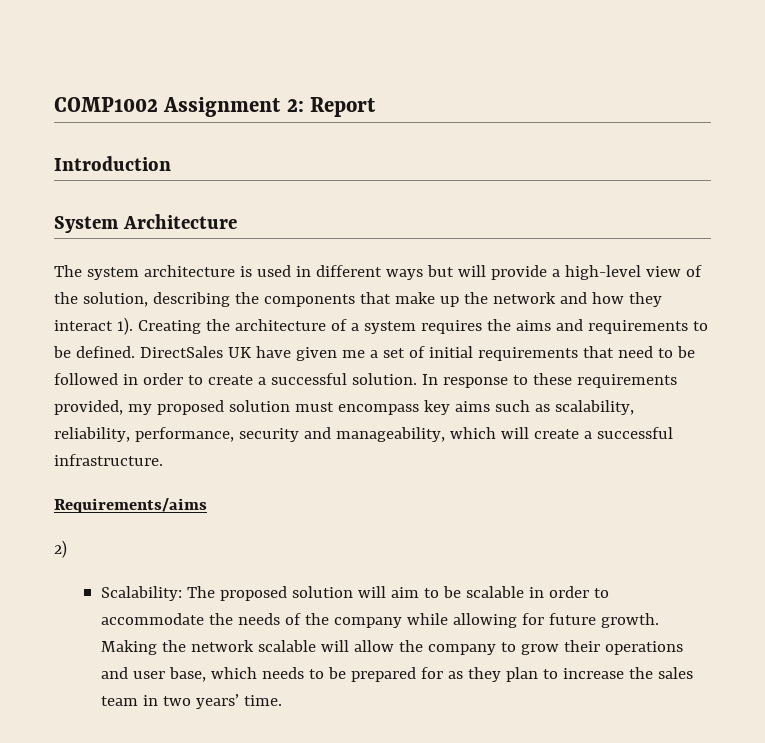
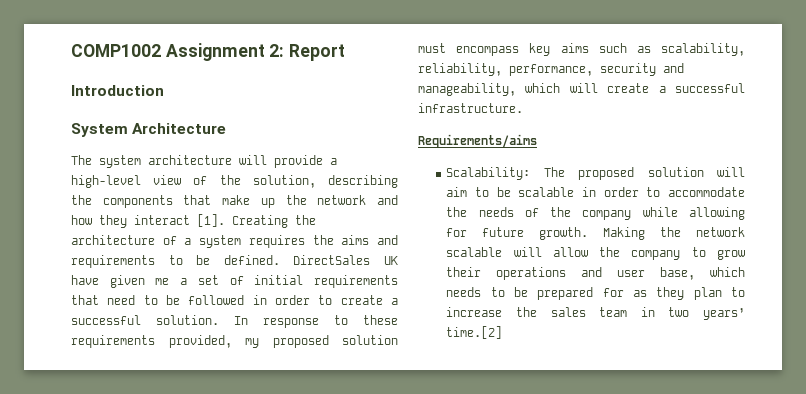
[239,265,454,280] is used in different ways but -> (232, 160) none
[116,317,133,335] 1). -> [197,214,225,227] [1].
[54,540,67,558] // 2) -> (537, 141) none
[243,695,282,706] time. -> [446,326,503,339] time.[2]

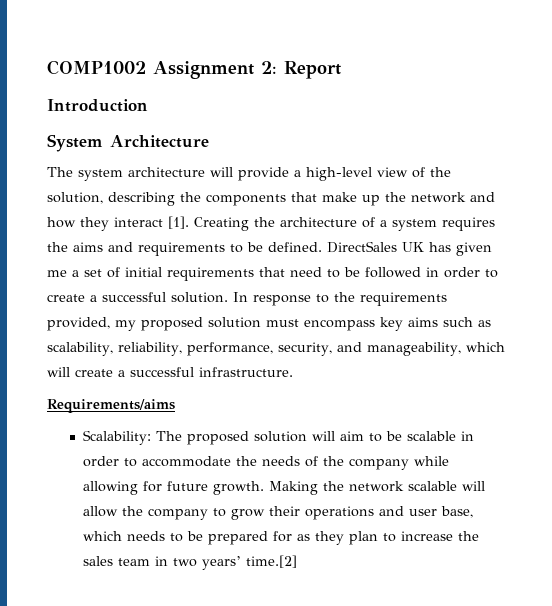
[71,275,99,285] have -> [429,242,451,252] has
[363,315,398,325] these -> [334,292,355,302] the
[600,63,656,76] security -> [277,342,332,356] security,

